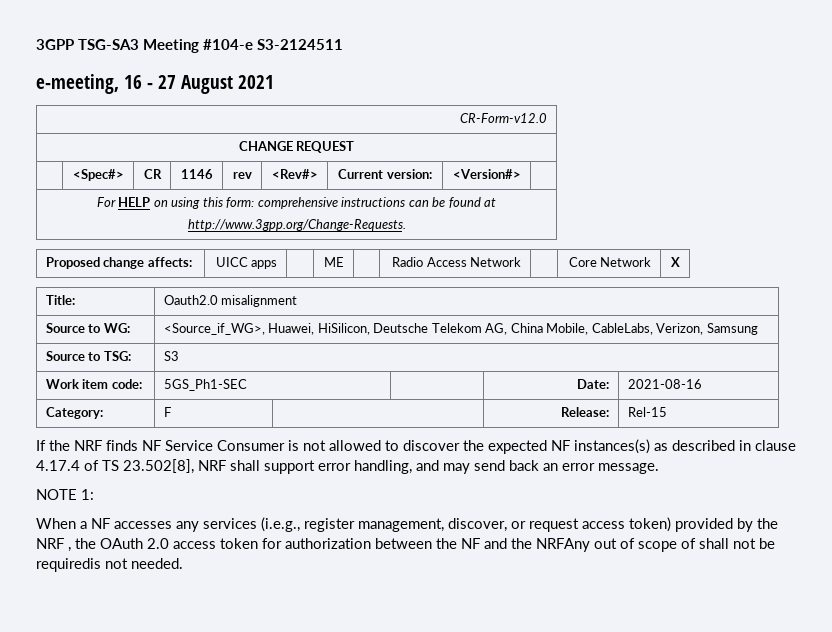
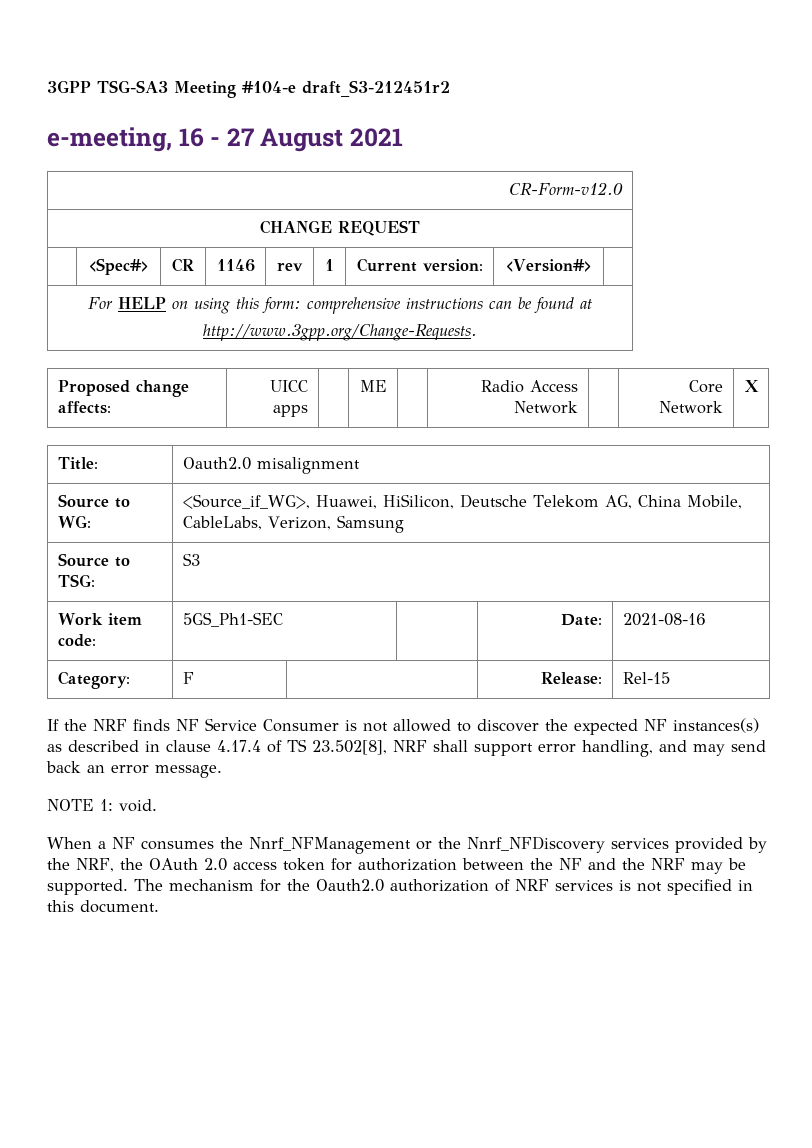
[257,39,343,50] S3-2124511 -> [302,80,450,97] draft_S3-212451r2
[271,169,318,179] <Rev#> -> [325,259,334,271] 1
(94, 494) none -> [119,799,157,812] void.
[114,517,671,532] accesses any services (i.e.g., register management, discover, or request access token) -> [141,836,669,854] consumes the Nnrf_NFManagement or the Nnrf_NFDiscovery services
[36,538,71,552] NRF , -> [76,858,114,872] NRF,
[536,538,775,552] [36,558,183,572] NRFAny out of scope of shall not be requiredis not needed. -> [650,858,746,874] [47,879,753,895] [47,900,159,913] NRF may be supported. The mechanism for the Oauth2.0 authorization of NRF services is not specified in this document.

